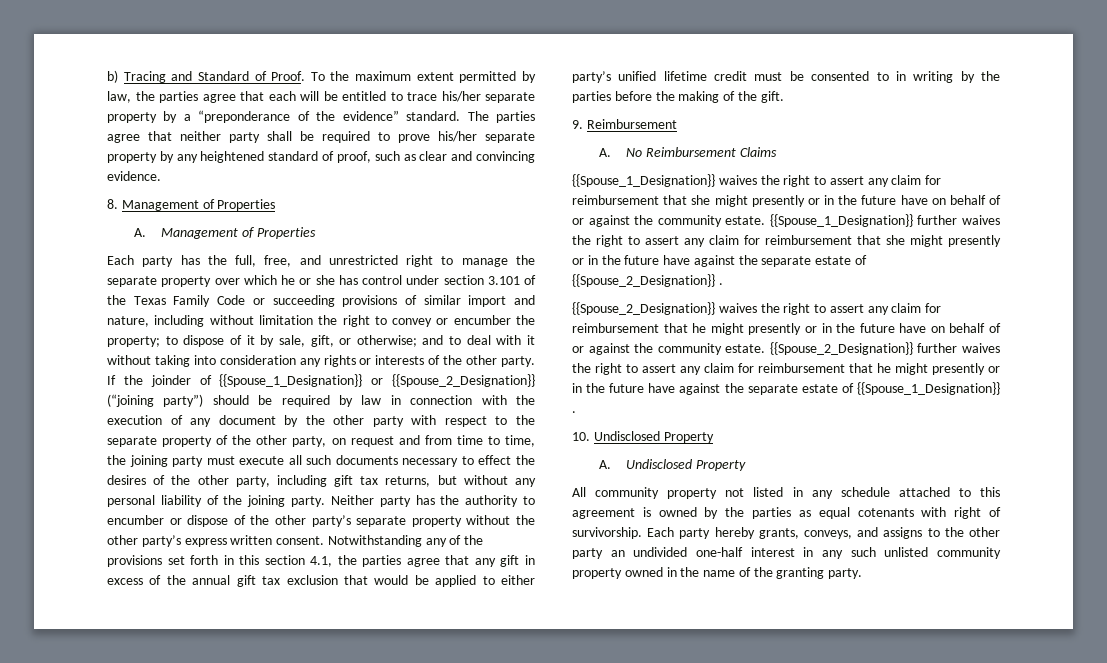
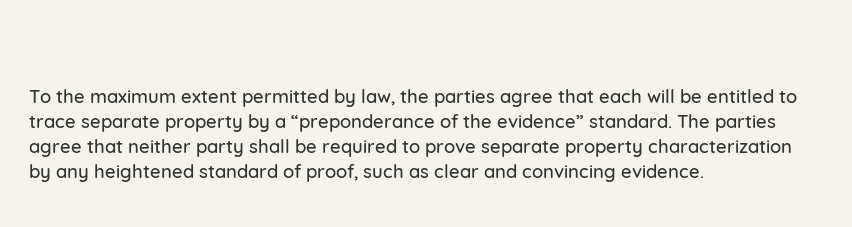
[107,70,306,83] b) Tracing and Standard of Proof. -> (29, 96) none
[441,91,481,102] his/her -> (76, 122) none
[438,131,535,143] [107,152,157,163] his/her separate property -> [481,139,792,157] separate property characterization
[107,199,276,211] [134,227,316,239] [107,255,535,267] [107,275,536,287] [107,295,535,307] [107,315,535,327] [107,335,535,347] [107,355,535,367] [107,374,535,387] [107,394,535,407] [107,415,535,427] [107,435,535,447] [107,455,535,467] [107,475,536,487] [107,495,535,507] [107,515,535,527] [107,535,484,547] [107,555,536,567] [107,575,535,587] [572,71,1000,83] [572,91,784,103] [572,119,677,129] [599,147,777,157] [572,174,942,187] [572,195,1002,207] [572,214,1000,227] [572,235,1001,247] [572,255,868,267] [572,274,723,287] [572,302,942,315] [572,323,1001,335] [572,342,1000,355] [572,363,1000,375] [572,382,1000,395] [572,411,576,413] [572,431,714,443] [599,459,746,471] [572,487,1000,499] [572,507,1001,519] [572,527,1000,539] [572,547,1001,559] [572,567,863,579] // 8. Management of Properties // A. Management of Properties // Each party has the full, free, and unrestricted right to manage the separate property over which he or she has control under section 3.101 of the Texas Family Code or succeeding provisions of similar import and nature, including without limitation the right to convey or encumber the property; to dispose of it by sale, gift, or otherwise; and to deal with it without taking into consideration any rights or interests of the other party. If the joinder of {{Spouse_1_Designation}} or {{Spouse_2_Designation}} (“joining party”) should be required by law in connection with the execution of any document by the other party with respect to the separate property of the other party, on request and from time to time, the joining party must execute all such documents necessary to effect the desires of the other party, including gift tax returns, but without any personal liability of the joining party. Neither party has the authority to encumber or dispose of the other party’s separate property without the other party’s express written consent. Notwithstanding any of the provisions set forth in this section 4.1, the parties agree that any gift in excess of the annual gift tax exclusion that would be applied to either party’s unified lifetime credit must be consented to in writing by the parties before the making of the gift. // 9. Reimbursement // A. No Reimbursement Claims // {{Spouse_1_Designation}} waives the right to assert any claim for reimbursement that she might presently or in the future have on behalf of or against the community estate. {{Spouse_1_Designation}} further waives the right to assert any claim for reimbursement that she might presently or in the future have against the separate estate of {{Spouse_2_Designation}} . // {{Spouse_2_Designation}} waives the right to assert any claim for reimbursement that he might presently or in the future have on behalf of or against the community estate. {{Spouse_2_Designation}} further waives the right to assert any claim for reimbursement that he might presently or in the future have against the separate estate of {{Spouse_1_Designation}} . // 10. Undisclosed Property // A. Undisclosed Property // All community property not listed in any schedule attached to this agreement is owned by the parties as equal cotenants with right of survivorship. Each party hereby grants, conveys, and assigns to the other party an undivided one-half interest in any such unlisted community property owned in the name of the granting party. -> (704, 171) none

